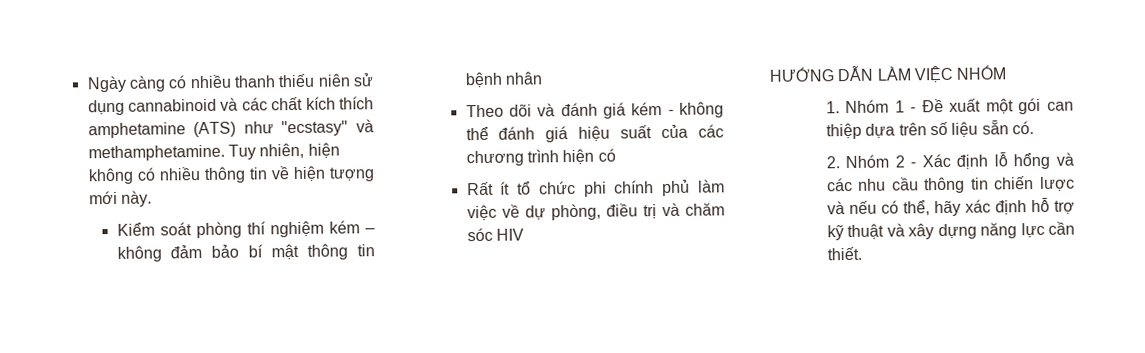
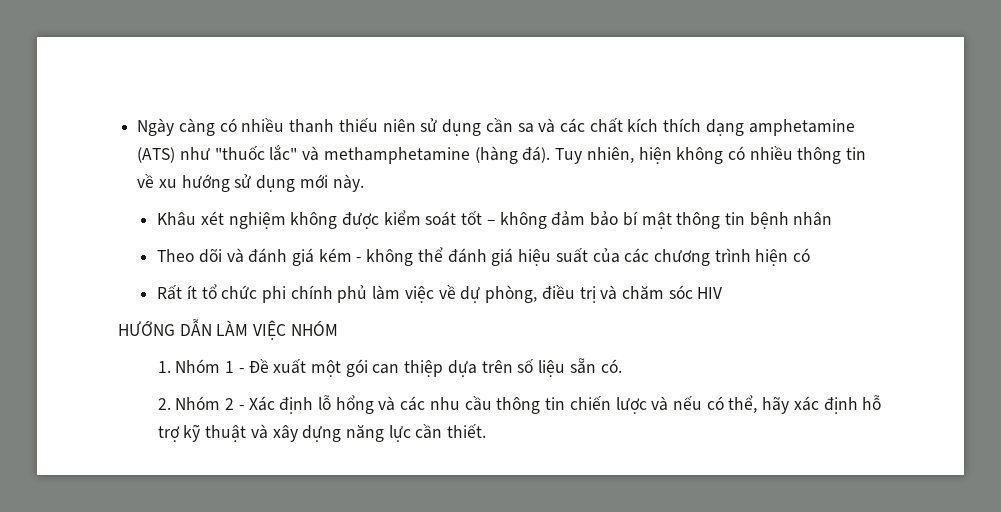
[128,98,217,112] cannabinoid -> [485,118,534,133] cần sa
(374, 103) none -> [705,119,744,136] dạng
[281,119,374,137] [87,144,225,162] "ecstasy" và methamphetamine. -> [214,145,551,164] "thuốc lắc" và methamphetamine (hàng đá).
[292,165,375,183] [88,190,152,207] [116,220,360,239] hiện tượng mới này. // Kiểm soát phòng thí nghiệm kém -> [158,174,364,192] [157,210,483,229] xu hướng sử dụng mới này. // Khâu xét nghiệm không được kiểm soát tốt

